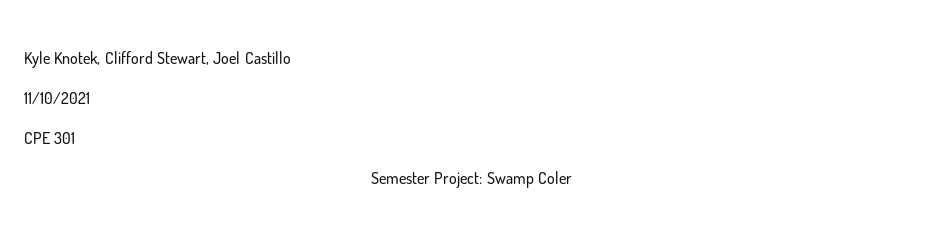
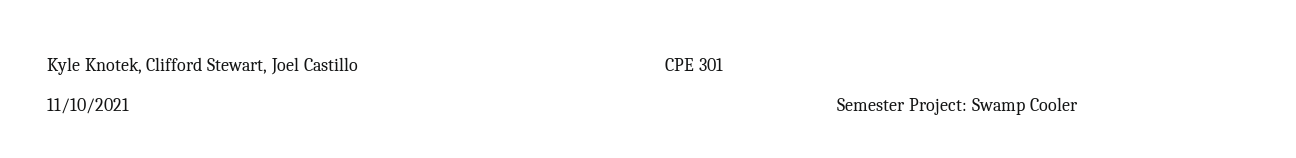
[537,171,572,184] Coler -> [1029,97,1078,111] Cooler

